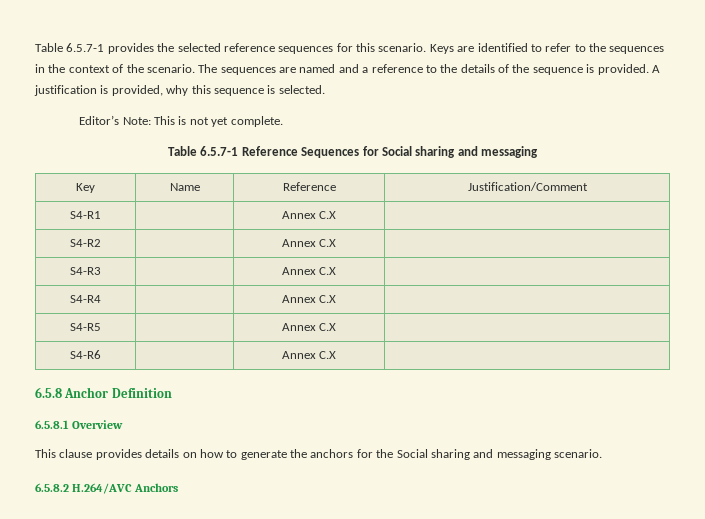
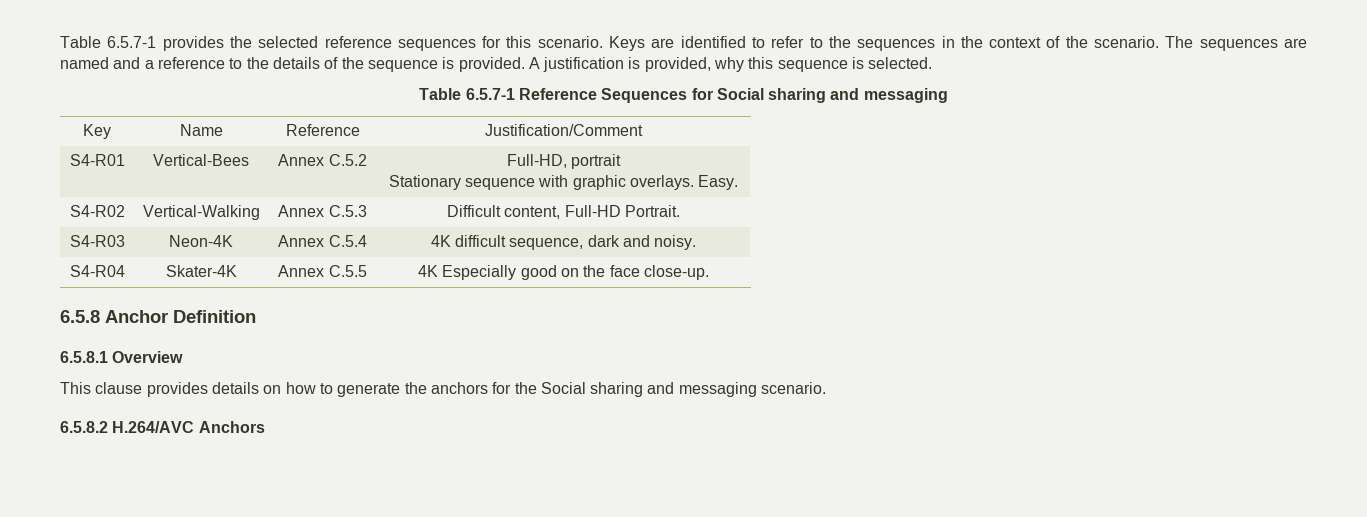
[79,115,283,127] // Editor’s Note: This is not yet complete. -> (933, 63) none
[70,211,101,219] [281,211,337,219] [70,239,101,247] [281,239,337,247] [70,267,101,275] [281,267,337,275] [70,295,101,303] [281,295,337,303] [70,323,101,331] [281,323,337,331] [70,350,101,359] [281,351,337,359] S4-R1 | | Annex C.X | // S4-R2 | | Annex C.X | // S4-R3 | | Annex C.X | // S4-R4 | | Annex C.X | // S4-R5 | | Annex C.X | // S4-R6 | | Annex C.X | -> [69,154,125,166] [153,154,249,166] [278,154,367,166] [506,154,622,169] [388,175,739,190] [69,205,125,217] [142,205,260,220] [278,205,367,217] [447,205,680,219] [69,235,125,247] [169,235,233,247] [278,235,367,247] [430,235,697,250] [69,265,125,277] [165,265,237,277] [278,265,367,277] [418,265,709,280] S4-R01 | Vertical-Bees | Annex C.5.2 | Full-HD, portrait // Stationary sequence with graphic overlays. Easy. // S4-R02 | Vertical-Walking | Annex C.5.3 | Difficult content, Full-HD Portrait. // S4-R03 | Neon-4K | Annex C.5.4 | 4K difficult sequence, dark and noisy. // S4-R04 | Skater-4K | Annex C.5.5 | 4K Especially good on the face close-up.

